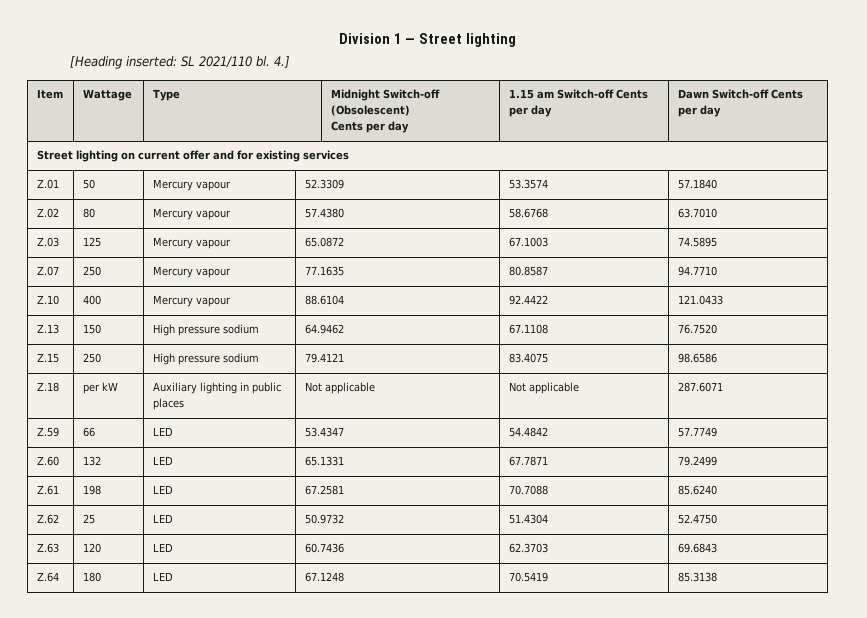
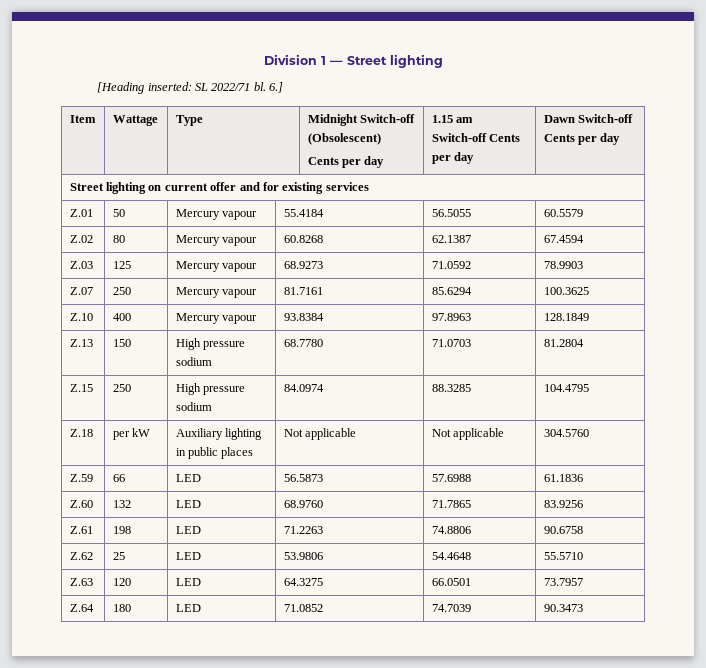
[198,56,290,68] 2021/110 bl. 4.] -> [211,82,284,93] 2022/71 bl. 6.]
[304,179,344,189] [508,179,548,189] [677,179,717,189] 52.3309 | 53.3574 | 57.1840 -> [283,209,324,217] [431,209,471,217] [543,209,583,217] 55.4184 | 56.5055 | 60.5579
[304,208,344,218] [508,208,548,218] [677,208,717,218] 57.4380 | 58.6768 | 63.7010 -> [283,235,323,243] [431,235,471,243] [543,235,584,243] 60.8268 | 62.1387 | 67.4594
[304,237,344,247] [508,237,548,247] [677,237,717,247] 65.0872 | 67.1003 | 74.5895 -> [283,261,323,269] [431,261,471,269] [543,261,583,269] 68.9273 | 71.0592 | 78.9903
[304,266,344,276] [508,266,548,276] [677,266,717,276] 77.1635 | 80.8587 | 94.7710 -> [283,287,323,295] [431,287,472,295] [543,287,589,295] 81.7161 | 85.6294 | 100.3625
[304,295,344,305] [508,295,548,305] [677,295,723,305] 88.6104 | 92.4422 | 121.0433 -> [283,313,324,321] [431,313,471,321] [543,313,589,321] 93.8384 | 97.8963 | 128.1849
[304,324,344,334] [508,324,548,334] [677,324,717,334] 64.9462 | 67.1108 | 76.7520 -> [283,339,323,347] [431,339,471,347] [543,339,584,347] 68.7780 | 71.0703 | 81.2804
[304,353,344,363] [508,353,548,363] [677,353,717,363] 79.4121 | 83.4075 | 98.6586 -> [283,384,324,392] [431,384,471,392] [543,384,589,392] 84.0974 | 88.3285 | 104.4795
[677,382,723,392] 287.6071 -> [543,429,589,437] 304.5760
[304,427,344,437] [508,427,548,437] [677,427,717,437] 53.4347 | 54.4842 | 57.7749 -> [283,474,323,482] [431,474,471,482] [543,474,583,482] 56.5873 | 57.6988 | 61.1836
[304,456,344,466] [508,456,548,466] [677,456,717,466] 65.1331 | 67.7871 | 79.2499 -> [283,500,323,508] [431,500,471,508] [543,500,583,508] 68.9760 | 71.7865 | 83.9256
[304,485,344,495] [508,485,548,495] [677,485,717,495] 67.2581 | 70.7088 | 85.6240 -> [283,526,323,534] [431,526,471,534] [543,526,583,534] 71.2263 | 74.8806 | 90.6758
[304,514,344,524] [508,514,548,524] [677,514,717,524] 50.9732 | 51.4304 | 52.4750 -> [283,552,323,560] [431,552,471,560] [543,552,583,560] 53.9806 | 54.4648 | 55.5710
[304,543,344,553] [508,543,548,553] [677,543,717,553] 60.7436 | 62.3703 | 69.6843 -> [283,578,323,586] [431,578,471,586] [543,578,583,586] 64.3275 | 66.0501 | 73.7957
[304,572,344,582] [508,572,548,582] [677,572,717,582] 67.1248 | 70.5419 | 85.3138 -> [283,604,323,612] [431,604,471,612] [543,604,583,612] 71.0852 | 74.7039 | 90.3473

